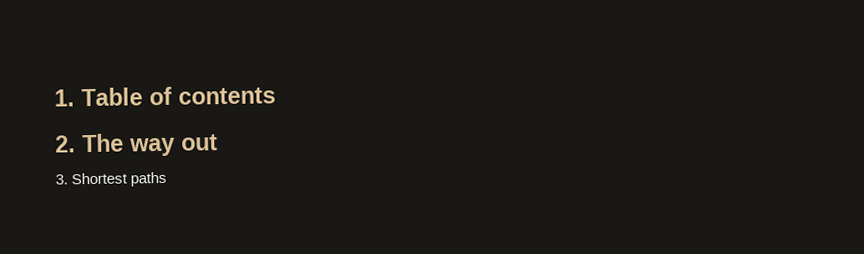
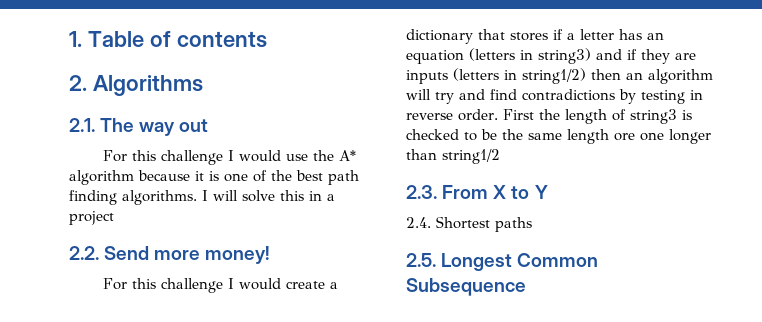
(76, 144) none -> [92,75,203,96] [69,118,95,132] Algorithms // 2.1.
[55,171,168,187] 3. Shortest paths -> [103,150,357,165] [69,170,359,185] [69,190,335,205] [69,211,114,225] [69,246,271,264] [103,278,339,293] [406,29,664,44] [406,48,696,64] [406,68,713,84] [406,89,703,104] [406,109,692,124] [406,129,711,144] [406,149,500,164] [406,185,548,199] [406,216,532,232] [406,253,599,271] [406,278,526,296] For this challenge I would use the A* algorithm because it is one of the best path finding algorithms. I will solve this in a project // 2.2. Send more money! // For this challenge I would create a dictionary that stores if a letter has an equation (letters in string3) and if they are inputs (letters in string1/2) then an algorithm will try and find contradictions by testing in reverse order. First the length of string3 is checked to be the same length ore one longer than string1/2 // 2.3. From X to Y // 2.4. Shortest paths // 2.5. Longest Common Subsequence

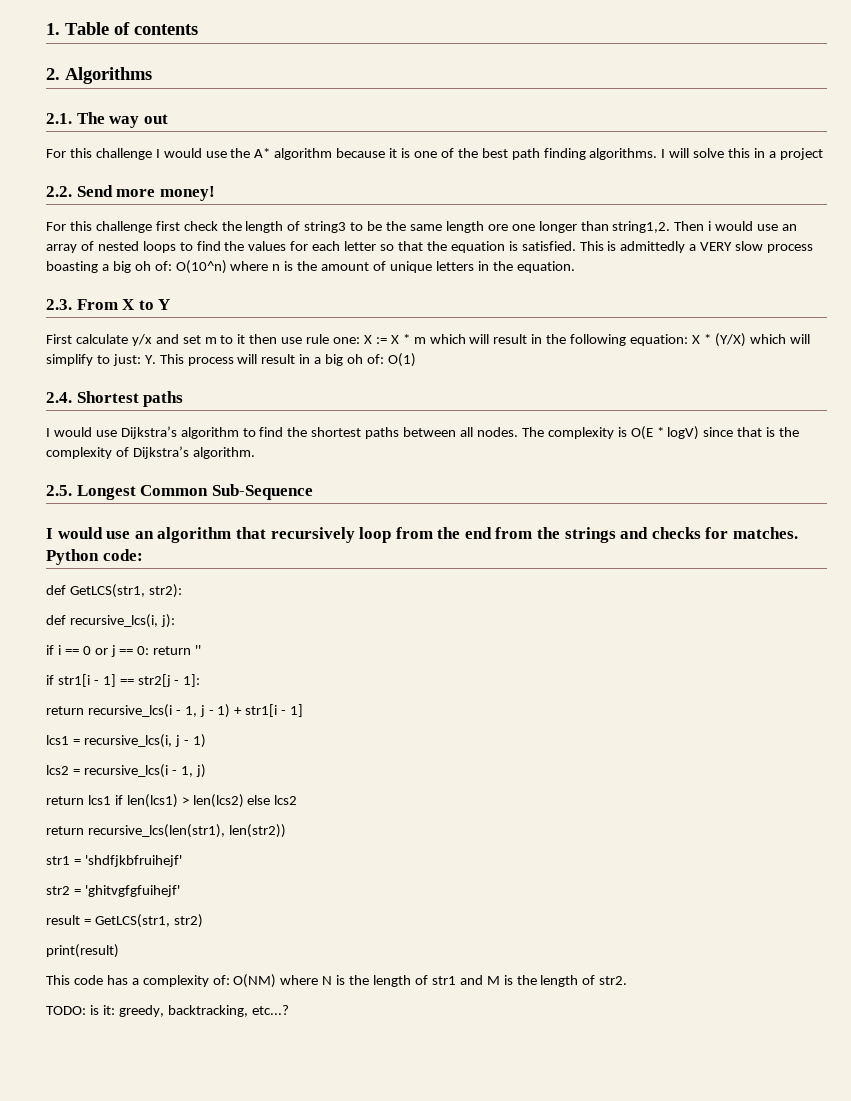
[228,278,339,290] [406,29,664,44] [406,48,696,64] [406,68,713,84] [406,89,703,104] [406,109,534,121] I would create a dictionary that stores if a letter has an equation (letters in string3) and if they are inputs (letters in string1/2) then an algorithm will try and find contradictions by testing in reverse order. First -> [155,221,218,231] first check
[681,110,692,120] [406,129,459,140] is checked -> (347, 227) none
[442,149,500,164] string1/2 -> [612,221,798,233] [46,241,814,253] [46,260,575,274] string1,2. Then i would use an array of nested loops to find the values for each letter so that the equation is satisfied. This is admittedly a VERY slow process boasting a big oh of: O(10^n) where n is the amount of unique letters in the equation.
[406,216,532,232] [406,253,599,271] [406,278,526,296] 2.4. Shortest paths // 2.5. Longest Common Subsequence -> [46,333,810,347] [46,353,416,367] [46,391,184,407] [46,426,800,440] [46,446,255,459] [46,484,313,500] [46,527,799,543] [46,549,143,565] [46,584,182,598] [46,614,175,628] [46,645,202,657] [46,674,201,687] [46,704,304,718] [46,734,206,748] [46,764,206,778] [46,794,298,808] [46,824,286,838] [46,855,182,867] [46,885,180,897] [46,914,203,928] [46,944,119,958] [46,974,628,988] [46,1005,289,1017] First calculate y/x and set m to it then use rule one: X := X * m which will result in the following equation: X * (Y/X) which will simplify to just: Y. This process will result in a big oh of: O(1) // 2.4. Shortest paths // I would use Dijkstra’s algorithm to find the shortest paths between all nodes. The complexity is O(E * logV) since that is the complexity of Dijkstra’s algorithm. // 2.5. Longest Common Sub-Sequence // I would use an algorithm that recursively loop from the end from the strings and checks for matches. Python code: // def GetLCS(str1, str2): // def recursive_lcs(i, j): // if i == 0 or j == 0: return '' // if str1[i - 1] == str2[j - 1]: // return recursive_lcs(i - 1, j - 1) + str1[i - 1] // lcs1 = recursive_lcs(i, j - 1) // lcs2 = recursive_lcs(i - 1, j) // return lcs1 if len(lcs1) > len(lcs2) else lcs2 // return recursive_lcs(len(str1), len(str2)) // str1 = 'shdfjkbfruihejf' // str2 = 'ghitvgfgfuihejf' // result = GetLCS(str1, str2) // print(result) // This code has a complexity of: O(NM) where N is the length of str1 and M is the length of str2. // TODO: is it: greedy, backtracking, etc...?

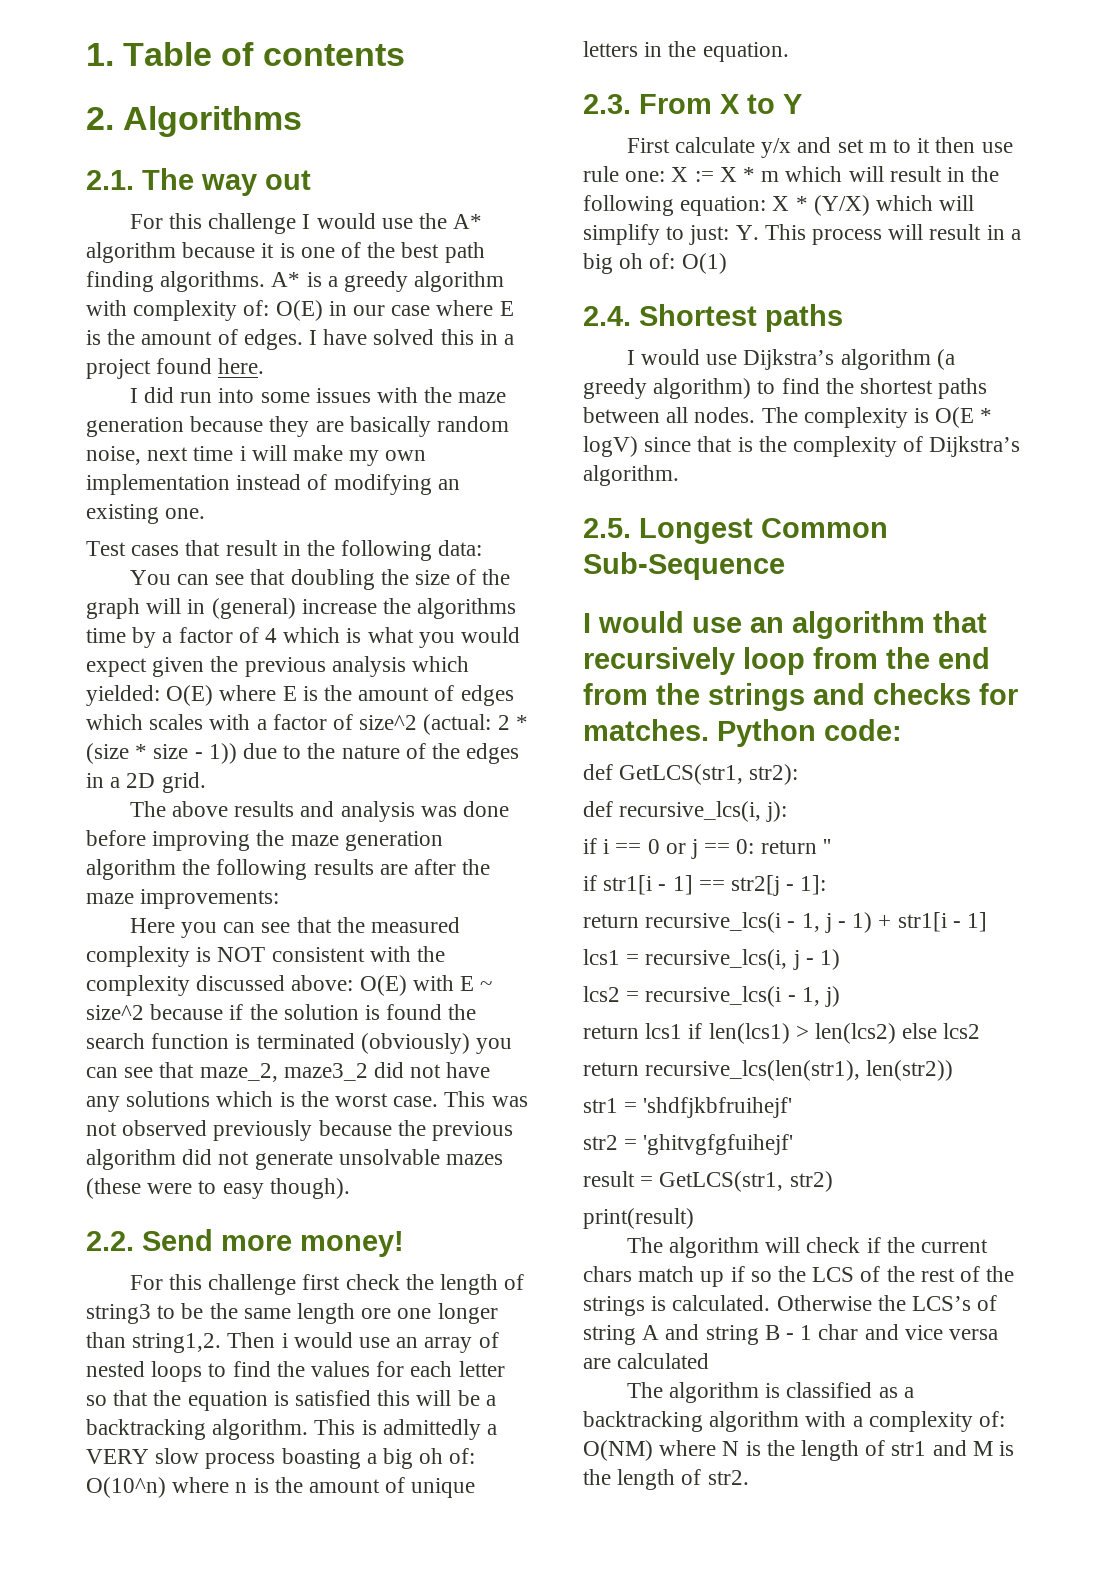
[661,148,823,160] I will solve this in a project -> [271,271,505,292] [86,300,514,321] [86,329,515,350] [86,358,265,379] [129,387,507,403] [86,416,510,437] [86,445,427,466] [86,474,460,495] [86,504,206,524] [86,540,483,561] [129,569,511,590] [86,598,517,619] [86,627,521,648] [86,656,470,677] [86,685,514,706] [86,714,528,735] [86,743,520,764] [86,772,206,793] [129,801,510,822] [86,830,443,851] [86,859,491,880] [86,889,280,909] [129,917,461,938] [86,946,446,967] [86,975,493,996] [86,1004,477,1020] [86,1033,513,1054] [86,1062,491,1082] [86,1091,528,1112] [86,1120,514,1141] [86,1149,504,1170] [86,1178,350,1199] A* is a greedy algorithm with complexity of: O(E) in our case where E is the amount of edges. I have solved this in a project found here. // I did run into some issues with the maze generation because they are basically random noise, next time i will make my own implementation instead of modifying an existing one. // Test cases that result in the following data: // You can see that doubling the size of the graph will in (general) increase the algorithms time by a factor of 4 which is what you would expect given the previous analysis which yielded: O(E) where E is the amount of edges which scales with a factor of size^2 (actual: 2 * (size * size - 1)) due to the nature of the edges in a 2D grid. // The above results and analysis was done before improving the maze generation algorithm the following results are after the maze improvements: // Here you can see that the measured complexity is NOT consistent with the complexity discussed above: O(E) with E ~ size^2 because if the solution is found the search function is terminated (obviously) you can see that maze_2, maze3_2 did not have any solutions which is the worst case. This was not observed previously because the previous algorithm did not generate unsolvable mazes (these were to easy though).
[521,241,576,251] satisfied. -> [295,1390,496,1406] [86,1419,309,1440] satisfied this will be a backtracking algorithm.
(239, 433) none -> [936,349,955,370] [583,378,752,399] (a greedy algorithm)
[46,975,128,985] This code has -> [626,1237,989,1258] [583,1266,1015,1287] [583,1295,998,1316] [583,1324,999,1345] [583,1353,710,1369] [626,1382,914,1403] [583,1411,847,1432] The algorithm will check if the current chars match up if so the LCS of the rest of the strings is calculated. Otherwise the LCS’s of string A and string B - 1 char and vice versa are calculated // The algorithm is classified as a backtracking algorithm with
[46,1005,289,1017] // TODO: is it: greedy, backtracking, etc...? -> (749, 1477) none

